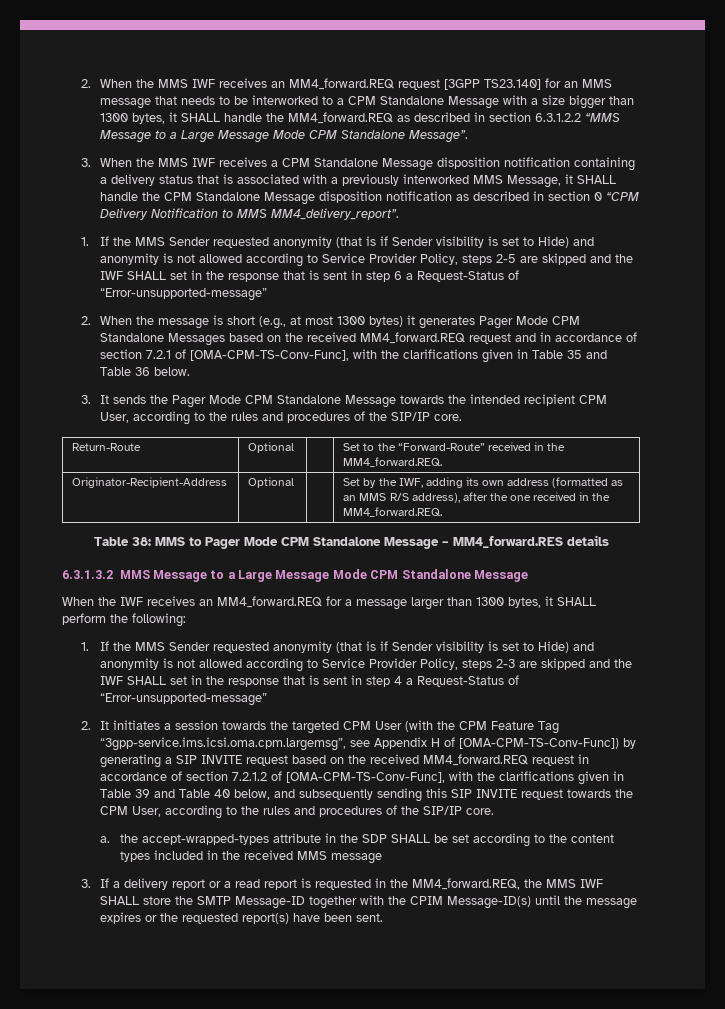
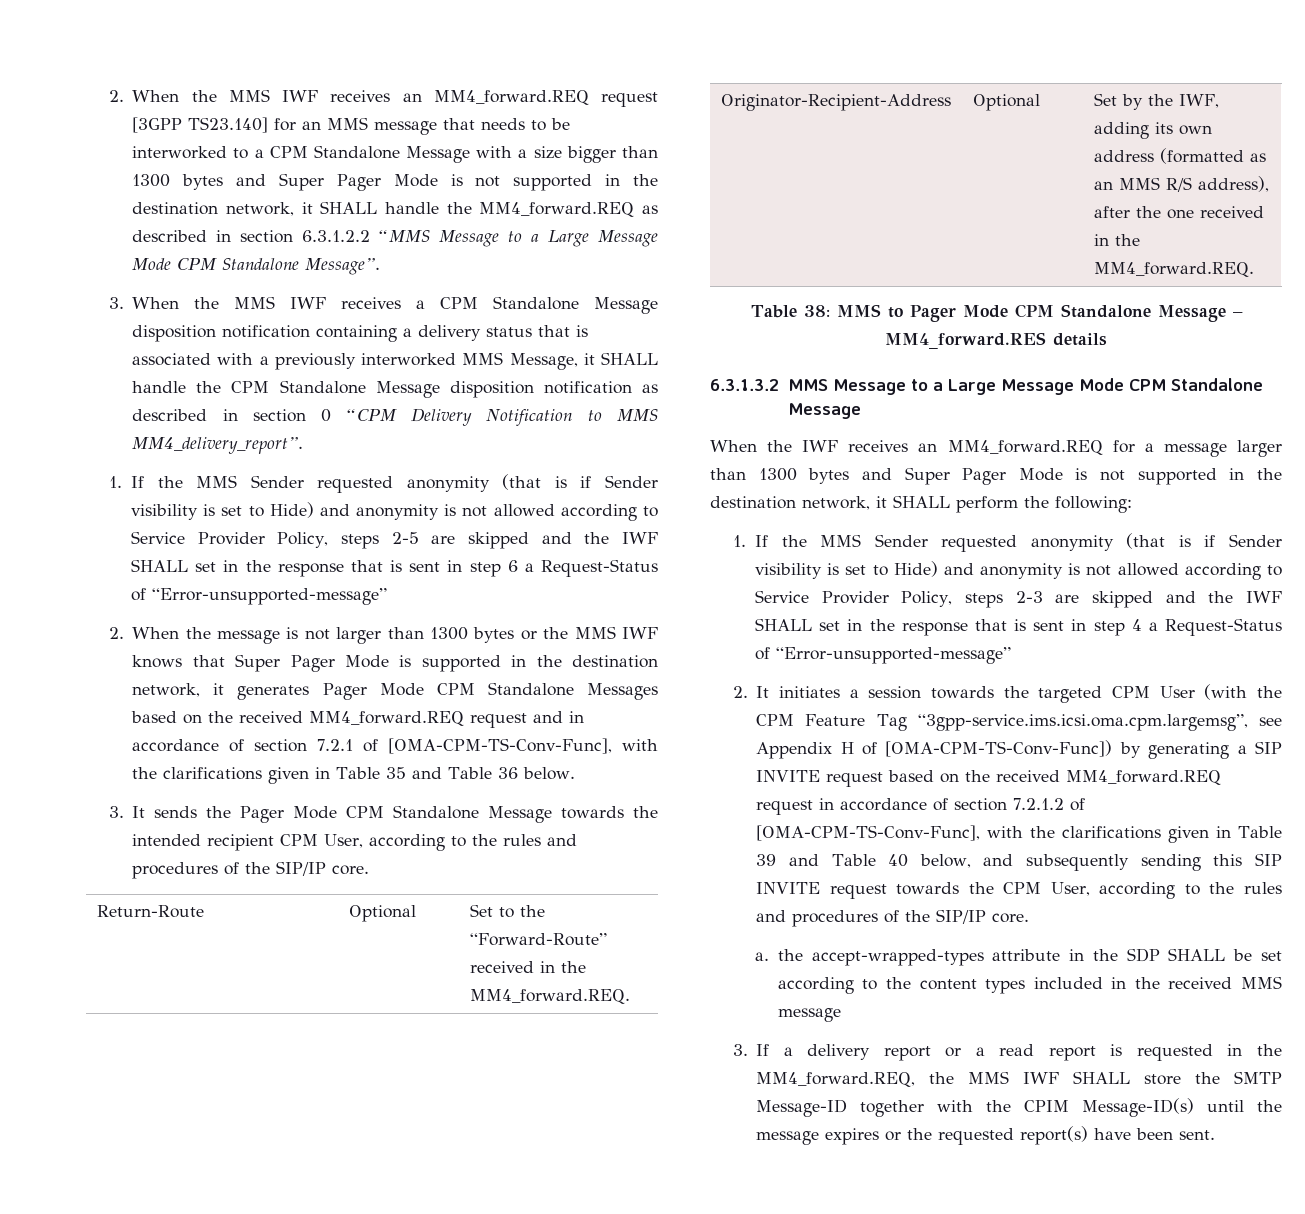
[132,113,166,124] bytes, -> [182,173,658,191] [132,202,294,216] bytes and Super Pager Mode is not supported in the destination network,
[227,316,404,329] short (e.g., at most 1300 bytes) -> [304,626,659,644] [132,654,659,672] [132,683,201,697] not larger than 1300 bytes or the MMS IWF knows that Super Pager Mode is supported in the destination network,
[508,597,541,608] bytes, -> [808,467,1282,485] [710,496,870,510] bytes and Super Pager Mode is not supported in the destination network,

